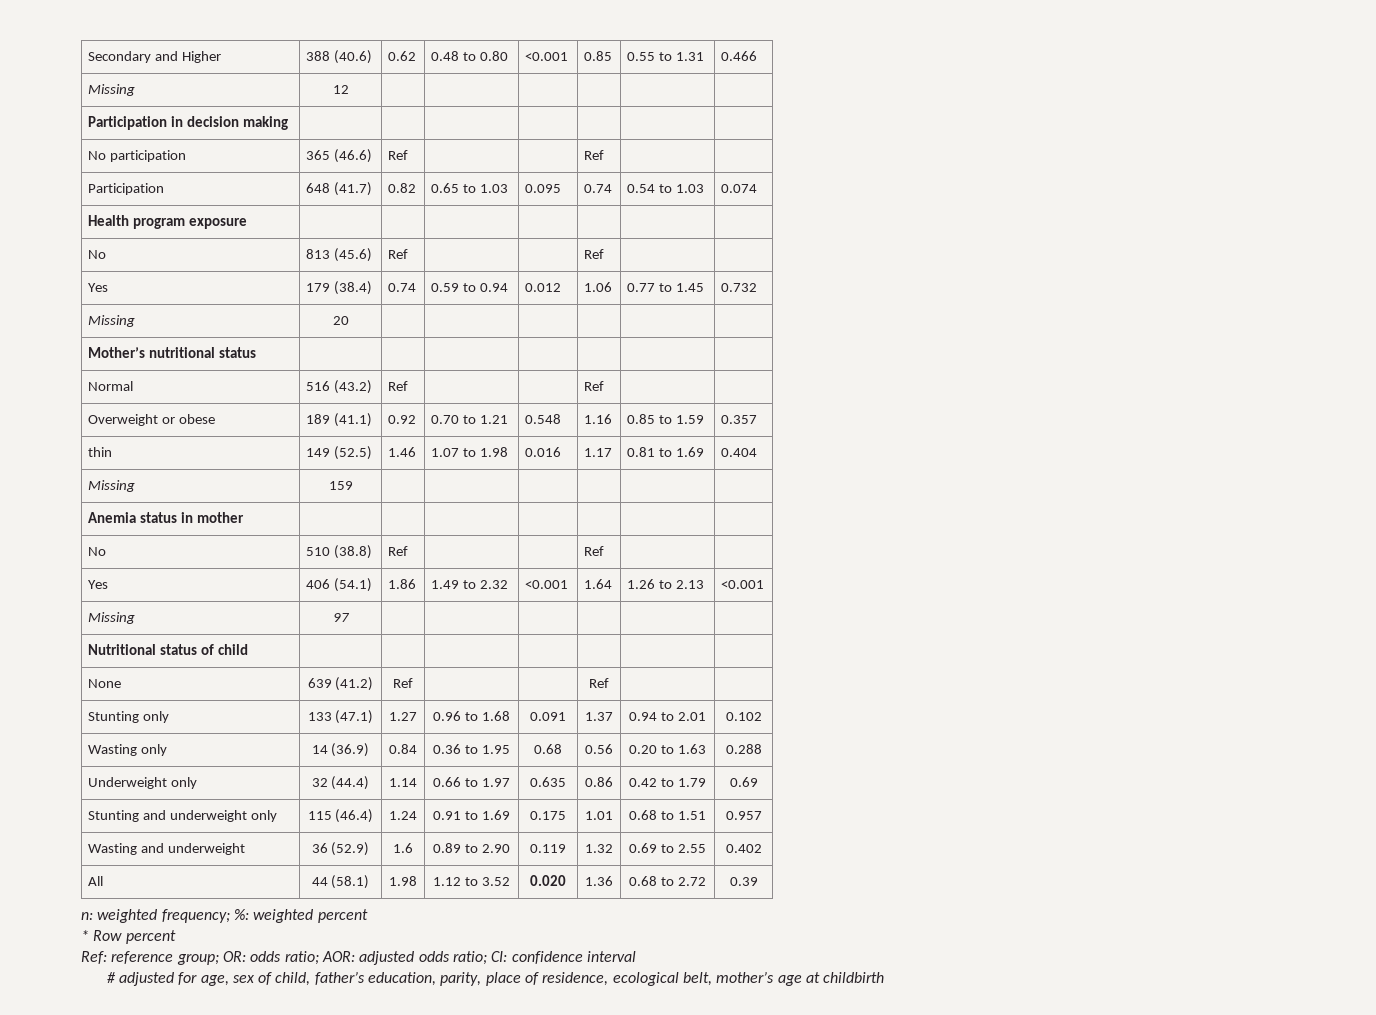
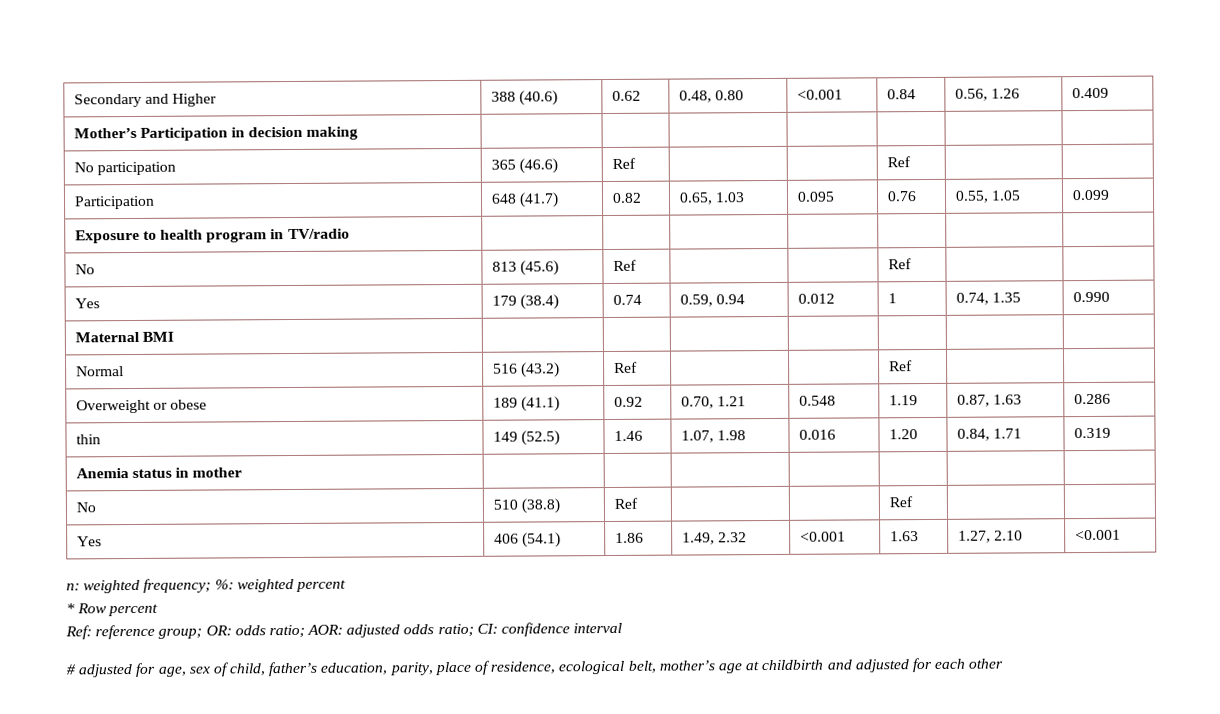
[431,51,476,61] 0.48 to -> [678,90,712,103] 0.48,
[584,51,613,61] [627,52,704,61] [721,51,758,61] [88,84,136,96] [332,85,349,94] 0.85 | 0.55 to 1.31 | 0.466 // Missing | 12 | | | | | | // -> [886,89,916,100] [954,88,1020,101] [1071,87,1109,99] [73,127,137,139] 0.84 | 0.56, 1.26 | 0.409 // Mother’s
[431,183,476,193] 0.65 to -> [678,192,713,205] 0.65,
[584,184,613,193] [627,184,704,193] [721,184,758,193] [88,215,247,229] 0.74 | 0.54 to 1.03 | 0.074 // Health program exposure -> [886,191,917,202] [954,190,1021,203] [1071,189,1110,201] [74,228,350,244] 0.76 | 0.55, 1.05 | 0.099 // Exposure to health program in TV/radio
[431,283,476,292] 0.59 to -> [679,294,713,307] 0.59,
[584,282,613,292] [627,283,704,292] [721,283,758,292] [88,315,136,327] [332,316,349,325] [88,347,256,358] 1.06 | 0.77 to 1.45 | 0.732 // Missing | 20 | | | | | | // Mother’s nutritional status -> [887,293,897,304] [955,292,1021,305] [1072,291,1110,303] [74,331,174,343] 1 | 0.74, 1.35 | 0.990 // Maternal BMI
[431,415,476,424] 0.70 to -> [680,396,714,409] 0.70,
[584,414,613,424] [627,414,704,424] [721,415,758,424] 1.16 | 0.85 to 1.59 | 0.357 -> [888,395,918,406] [956,394,1022,407] [1073,393,1111,405] 1.19 | 0.87, 1.63 | 0.286
[431,448,476,457] 1.07 to -> [680,430,714,443] 1.07,
[584,448,613,457] [627,447,704,457] [721,448,758,457] [88,480,136,492] [328,481,353,490] 1.17 | 0.81 to 1.69 | 0.404 // Missing | 159 | | | | | | -> [888,429,918,440] [956,428,1022,441] [1073,427,1111,439] 1.20 | 0.84, 1.71 | 0.319
[431,580,476,589] 1.49 to -> [681,532,715,545] 1.49,
[584,579,613,589] [627,579,704,589] [721,580,765,589] [88,612,136,624] [332,613,350,622] [88,644,248,655] [88,679,122,688] [307,677,374,691] [393,678,413,688] [589,678,609,688] [88,711,169,723] [307,710,374,724] [389,712,417,721] [433,711,510,721] [530,712,566,721] [585,712,613,721] [629,712,706,721] [725,712,762,721] [88,744,167,756] [311,743,370,757] [389,744,417,754] [433,744,510,754] [534,744,562,754] [585,744,613,754] [629,744,706,754] [725,744,762,754] [88,777,197,789] [311,776,370,790] [389,778,417,787] [433,777,510,787] [530,777,566,787] [585,777,613,787] [629,778,706,787] [729,777,758,787] [88,810,277,822] [307,809,374,823] [389,811,417,820] [433,810,510,820] [530,811,566,820] [585,811,613,820] [629,810,706,820] [725,811,762,820] [88,843,245,855] [311,842,370,856] [393,843,413,853] [433,843,510,853] [530,844,566,853] [585,844,613,853] [629,843,706,853] [725,844,762,853] [88,876,104,886] [311,875,370,889] [389,876,417,886] [433,877,510,886] [530,875,566,886] [585,876,613,886] [629,876,706,886] [729,877,758,886] 1.64 | 1.26 to 2.13 | <0.001 // Missing | 97 | | | | | | // Nutritional status of child | | | | | | | // None | 639 (41.2) | Ref | | | Ref | | // Stunting only | 133 (47.1) | 1.27 | 0.96 to 1.68 | 0.091 | 1.37 | 0.94 to 2.01 | 0.102 // Wasting only | 14 (36.9) | 0.84 | 0.36 to 1.95 | 0.68 | 0.56 | 0.20 to 1.63 | 0.288 // Underweight only | 32 (44.4) | 1.14 | 0.66 to 1.97 | 0.635 | 0.86 | 0.42 to 1.79 | 0.69 // Stunting and underweight only | 115 (46.4) | 1.24 | 0.91 to 1.69 | 0.175 | 1.01 | 0.68 to 1.51 | 0.957 // Wasting and underweight | 36 (52.9) | 1.6 | 0.89 to 2.90 | 0.119 | 1.32 | 0.69 to 2.55 | 0.402 // All | 44 (58.1) | 1.98 | 1.12 to 3.52 | 0.020 | 1.36 | 0.68 to 2.72 | 0.39 -> [889,531,919,542] [957,530,1023,543] [1074,529,1121,541] 1.63 | 1.27, 2.10 | <0.001
(885, 977) none -> [826,657,1004,673] and adjusted for each other

